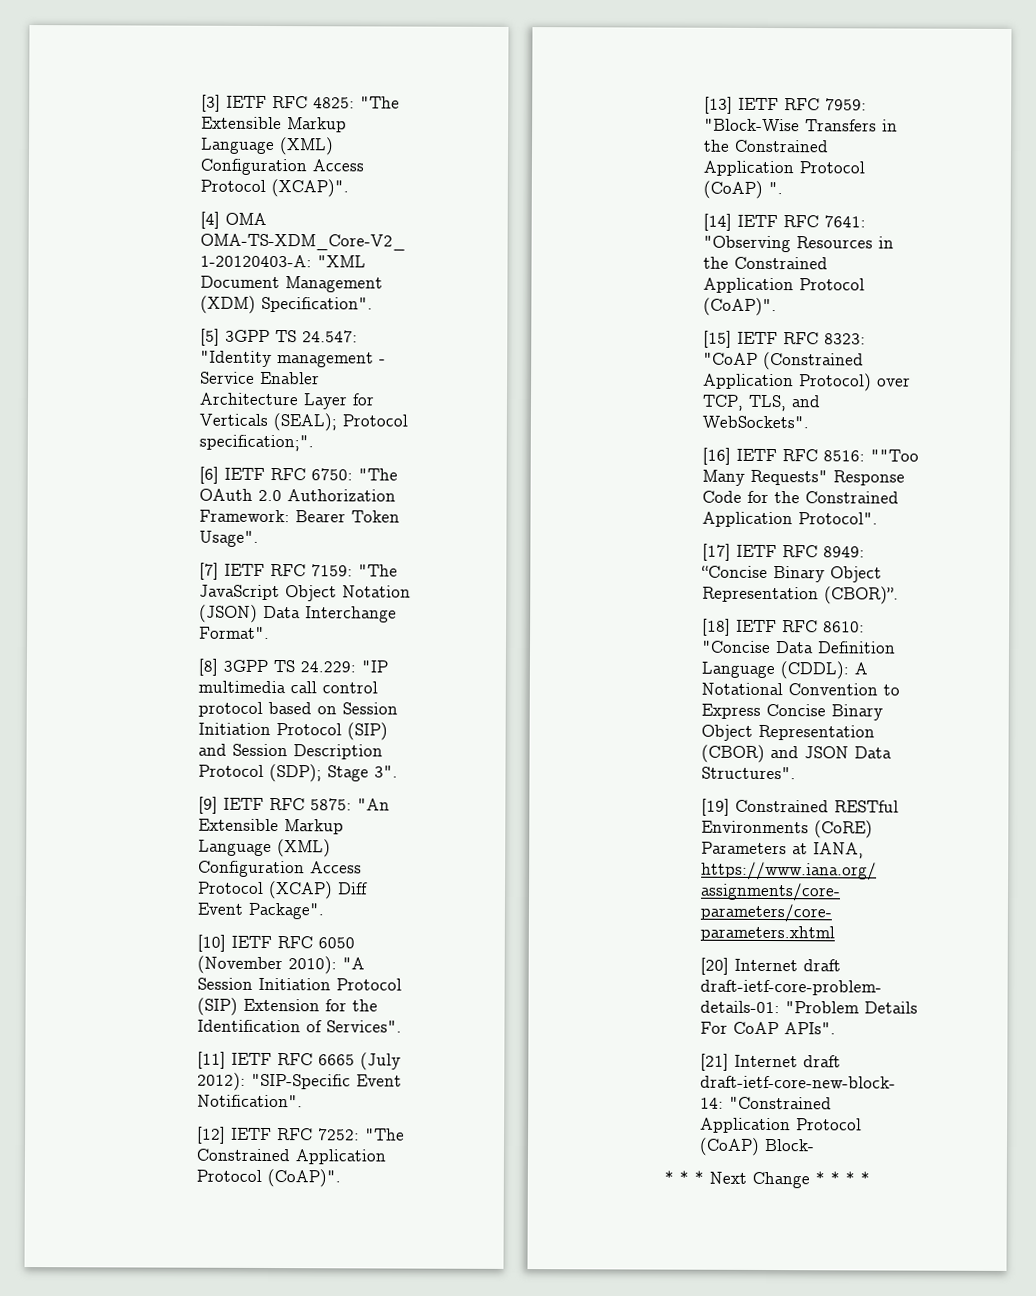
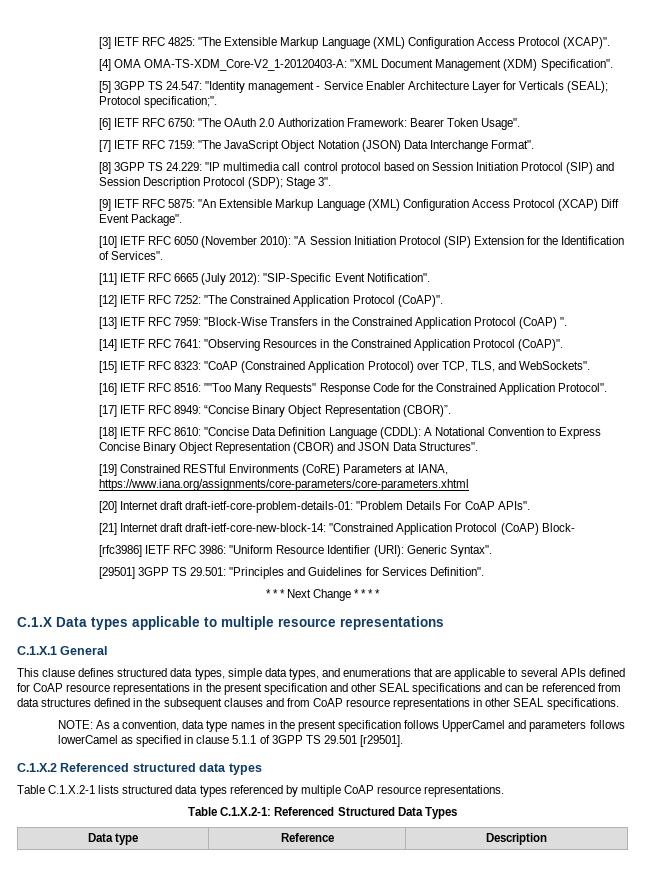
(816, 1145) none -> [98,545,492,557] [98,567,484,579] // [rfc3986] IETF RFC 3986: "Uniform Resource Identifier (URI): Generic Syntax". // [29501] 3GPP TS 29.501: "Principles and Guidelines for Services Definition".
(870, 1178) none -> [17,616,444,630] [17,646,108,655] [17,668,625,680] [17,683,621,695] [17,698,619,710] [57,720,625,732] [57,735,403,747] [17,763,262,775] [17,785,505,797] [188,807,457,819] [87,833,139,845] [280,833,334,842] [486,833,547,845] // C.1.X Data types applicable to multiple resource representations // C.1.X.1 General // This clause defines structured data types, simple data types, and enumerations that are applicable to several APIs defined for CoAP resource representations in the present specification and other SEAL specifications and can be referenced from data structures defined in the subsequent clauses and from CoAP resource representations in other SEAL specifications. // NOTE: As a convention, data type names in the present specification follows UpperCamel and parameters follows lowerCamel as specified in clause 5.1.1 of 3GPP TS 29.501 [r29501]. // C.1.X.2 Referenced structured data types // Table C.1.X.2-1 lists structured data types referenced by multiple CoAP resource representations. // Table C.1.X.2-1: Referenced Structured Data Types // Data type | Reference | Description

